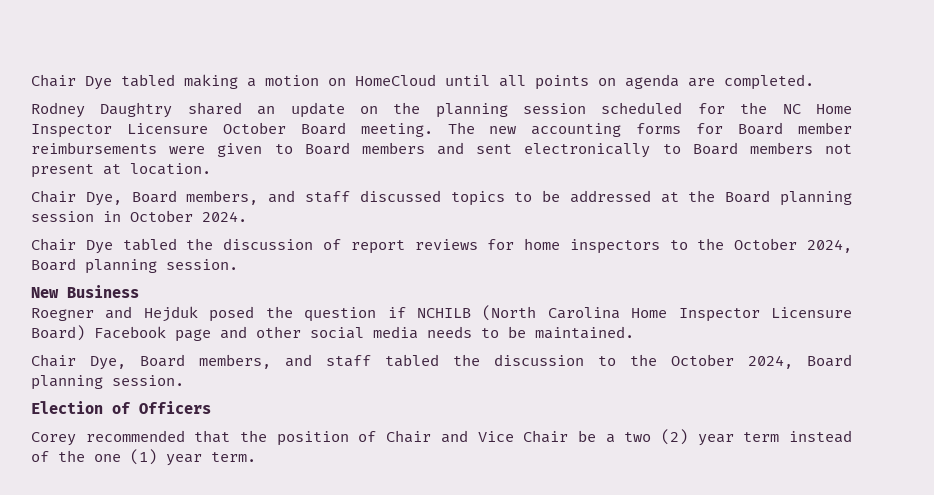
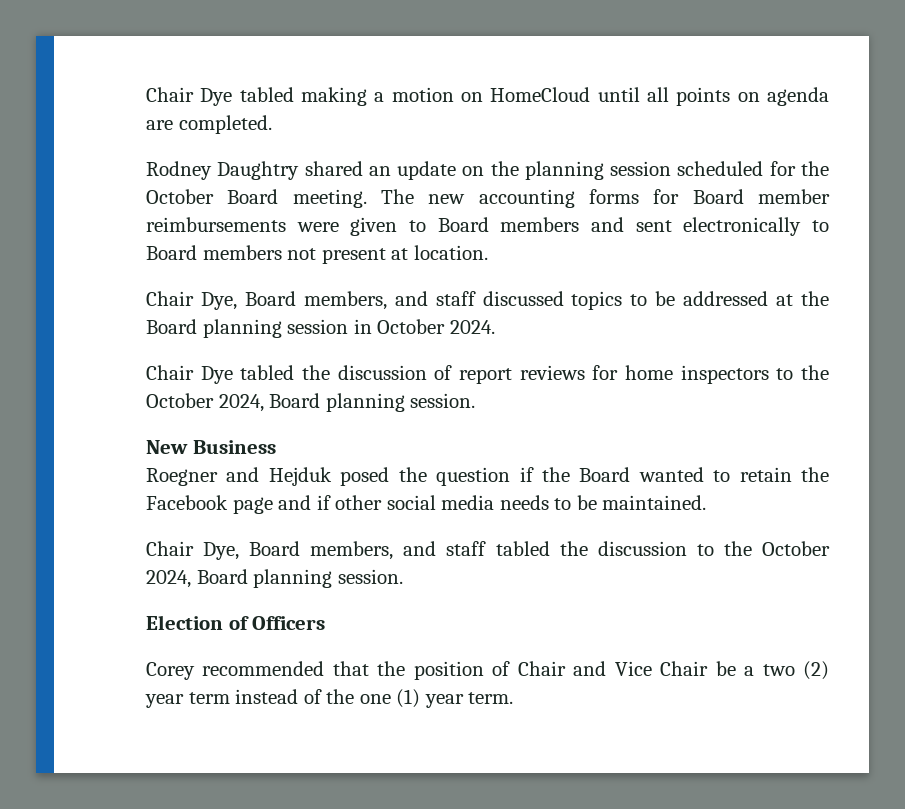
[782,104,852,114] [31,123,208,138] NC Home Inspector Licensure -> (829, 168) none
[416,305,852,322] [31,325,85,341] NCHILB (North Carolina Home Inspector Licensure Board) -> [541,467,829,482] the Board wanted to retain the
(247, 332) none -> [316,495,331,510] if

